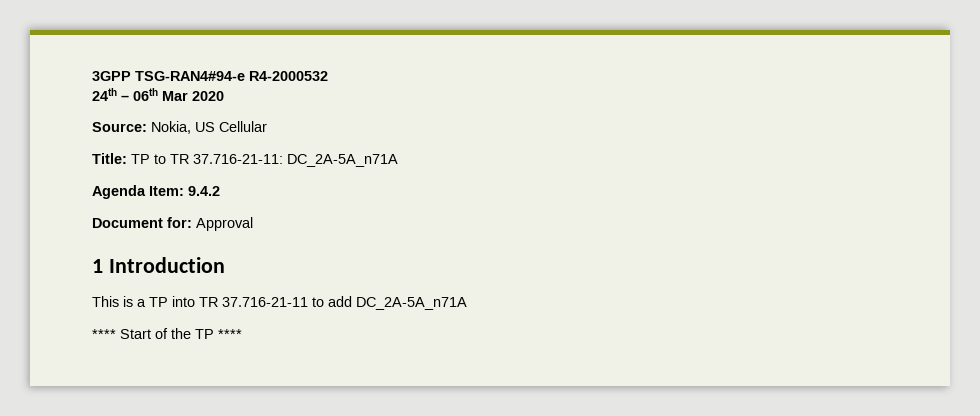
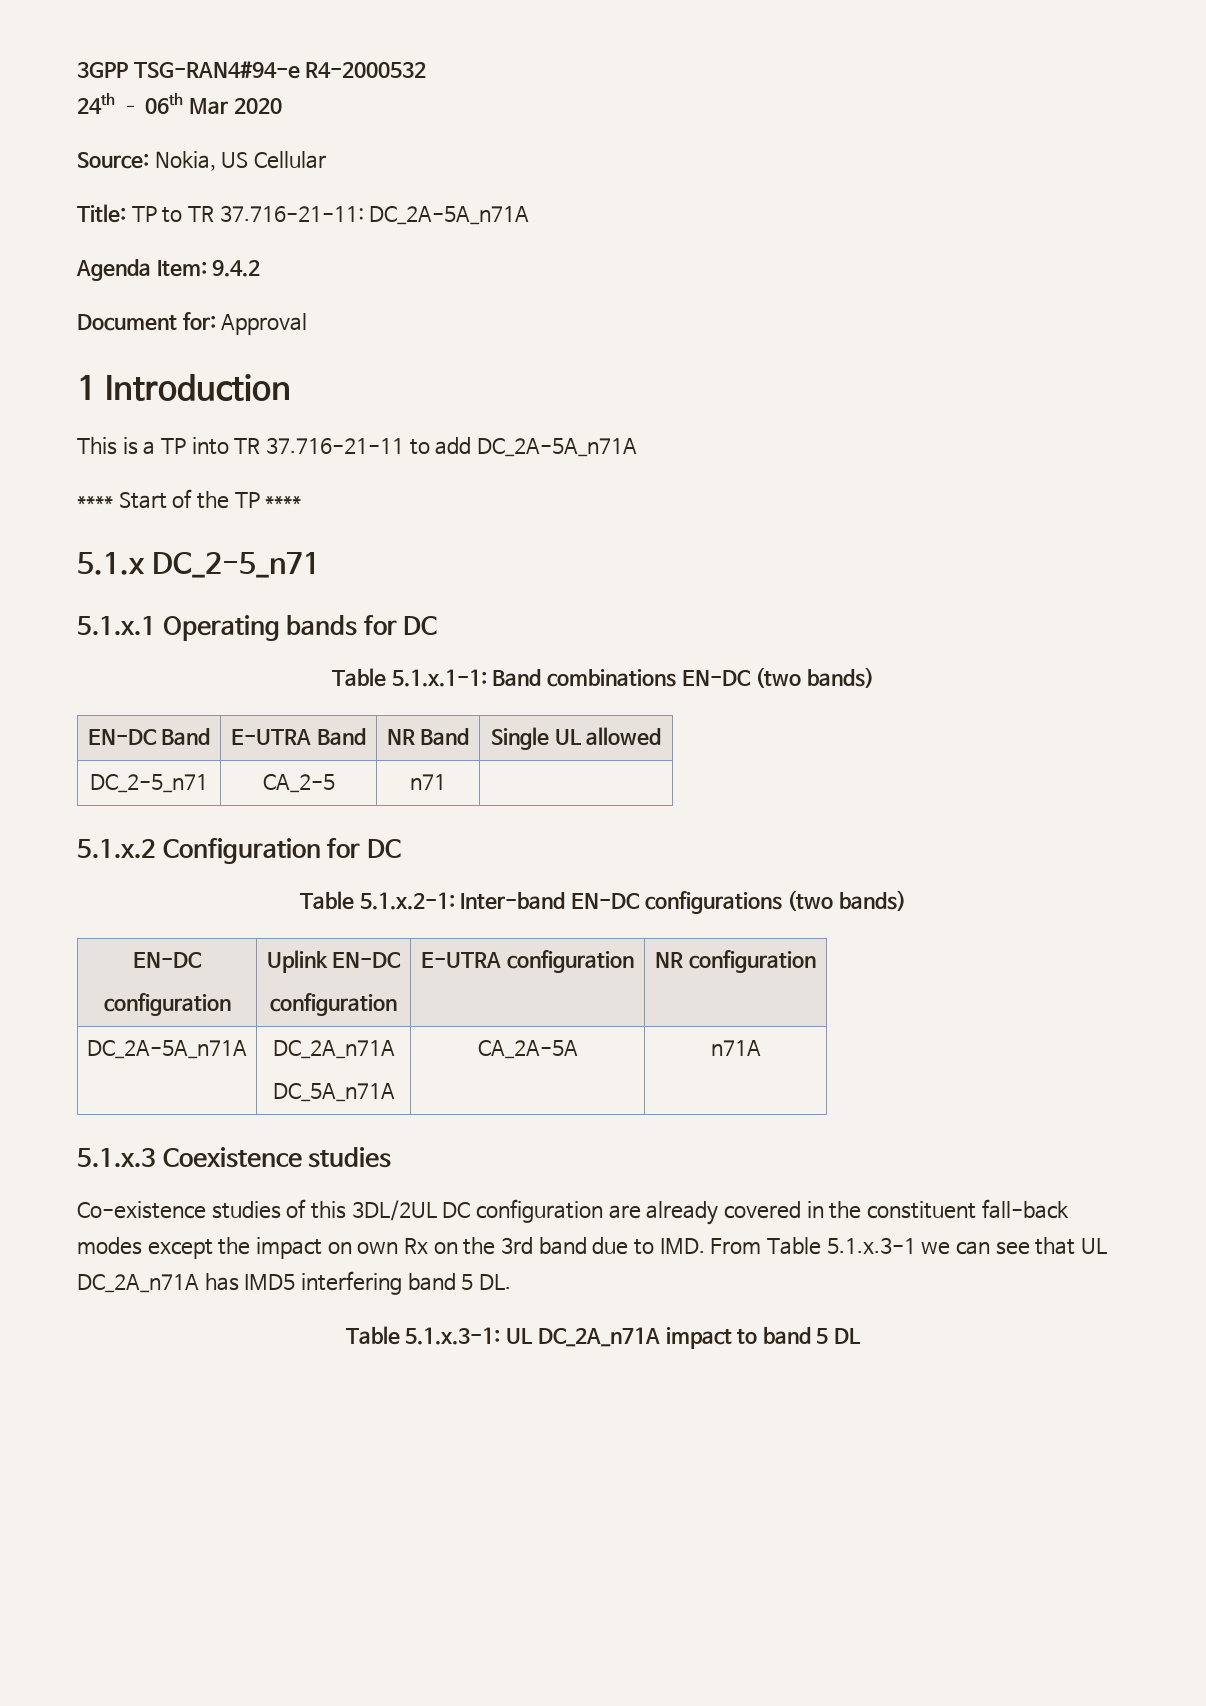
(242, 334) none -> [77,552,320,578] [77,615,438,641] [332,667,874,688] [87,728,211,745] [231,728,366,745] [386,728,470,745] [490,727,662,750] [90,774,208,793] [262,774,335,793] [410,774,446,790] [77,838,401,864] [300,890,906,914] [133,952,202,968] [103,993,231,1016] [266,950,402,973] [270,993,398,1016] [421,950,634,973] [655,950,816,973] [87,1040,247,1059] [272,1040,395,1059] [272,1083,395,1102] [477,1040,578,1059] [710,1040,761,1056] [77,1147,392,1168] [77,1199,1069,1225] [77,1237,1107,1259] [77,1271,511,1295] [345,1326,862,1349] // 5.1.x DC_2-5_n71 // 5.1.x.1 Operating bands for DC // Table 5.1.x.1-1: Band combinations EN-DC (two bands) // EN-DC Band | E-UTRA Band | NR Band | Single UL allowed // DC_2-5_n71 | CA_2-5 | n71 | // 5.1.x.2 Configuration for DC // Table 5.1.x.2-1: Inter-band EN-DC configurations (two bands) // EN-DC // configuration | Uplink EN-DC // configuration | E-UTRA configuration | NR configuration // DC_2A-5A_n71A | DC_2A_n71A // DC_5A_n71A | CA_2A-5A | n71A // 5.1.x.3 Coexistence studies // Co-existence studies of this 3DL/2UL DC configuration are already covered in the constituent fall-back modes except the impact on own Rx on the 3rd band due to IMD. From Table 5.1.x.3-1 we can see that UL DC_2A_n71A has IMD5 interfering band 5 DL. // Table 5.1.x.3-1: UL DC_2A_n71A impact to band 5 DL

